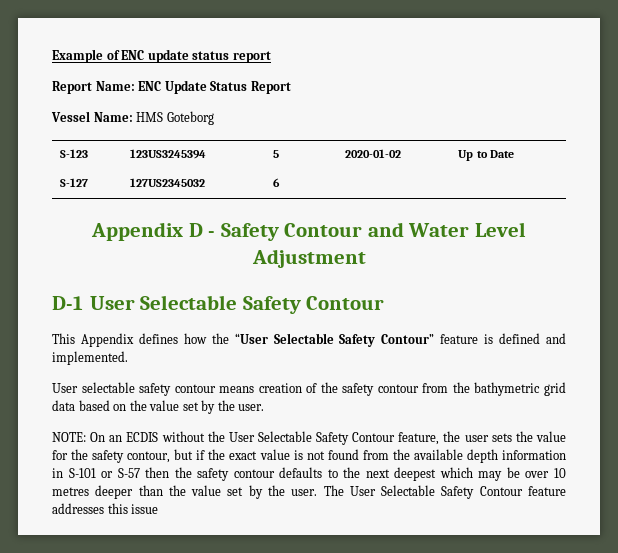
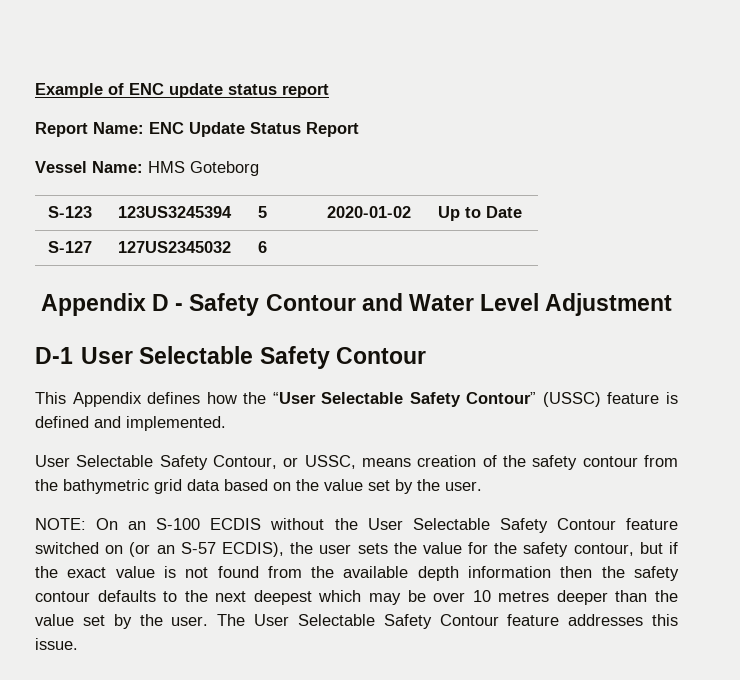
(435, 339) none -> [542,392,601,407] (USSC)
[81,382,216,396] selectable safety contour -> [76,455,356,470] Selectable Safety Contour, or USSC,
(123, 438) none -> [156,518,201,530] S-100
[398,432,440,445] feature, -> [626,518,678,530] [35,542,284,557] feature switched on (or an S-57 ECDIS),
[52,468,140,478] in S-101 or S-57 -> (552, 572) none
[131,504,159,514] issue -> [35,638,78,650] issue.

